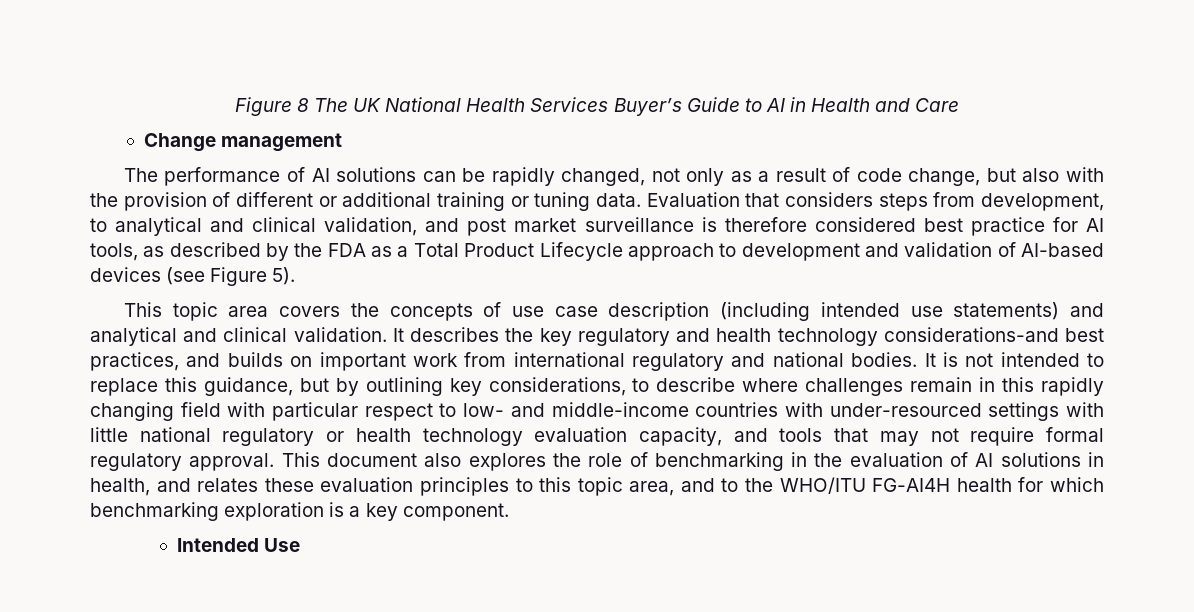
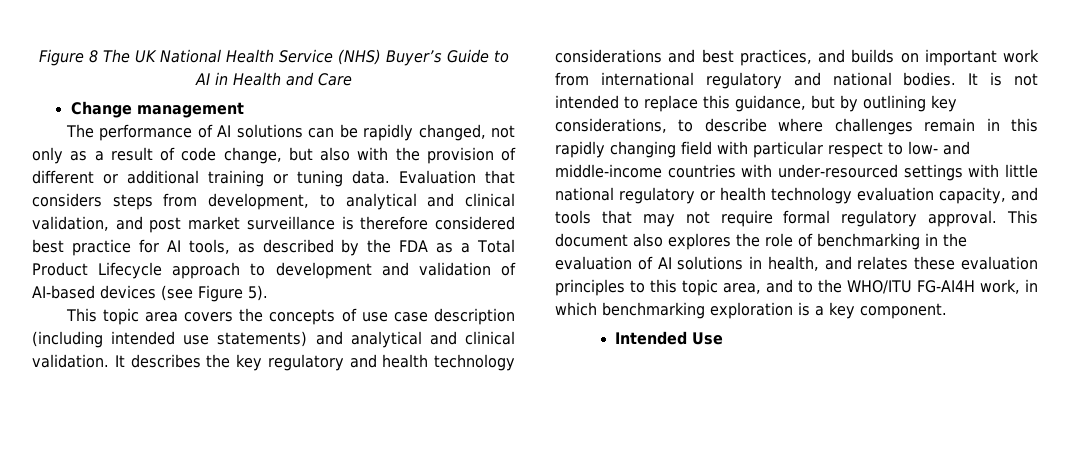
[530,97,609,112] Services -> [278,49,381,65] Service (NHS)
[883,327,1059,342] considerations-and -> [555,49,696,63] considerations and
[956,477,1044,492] health for -> [980,279,1038,294] work, in

